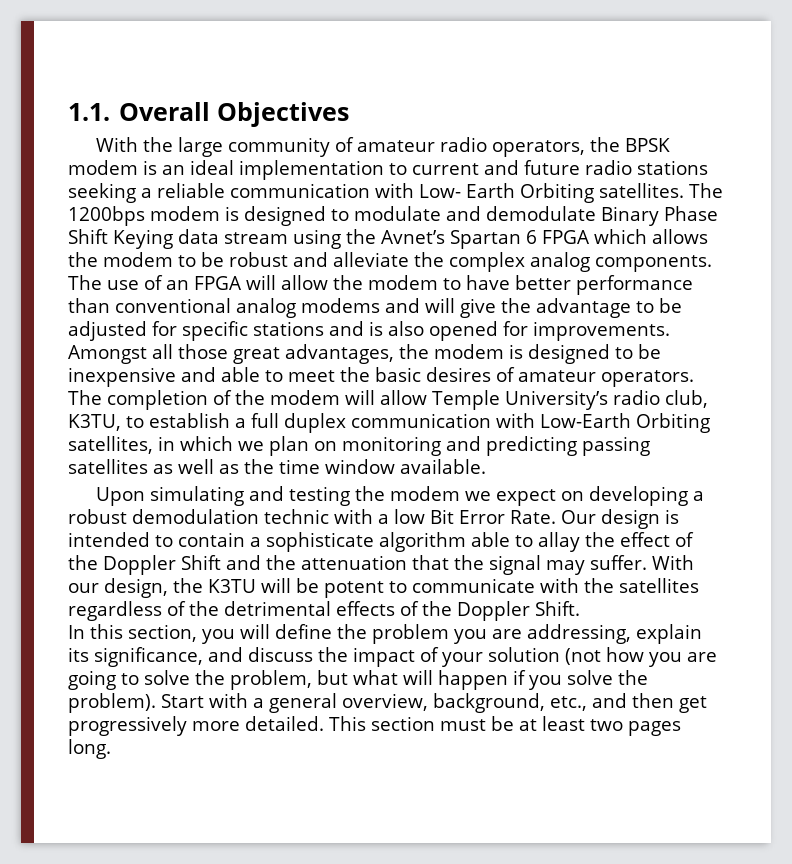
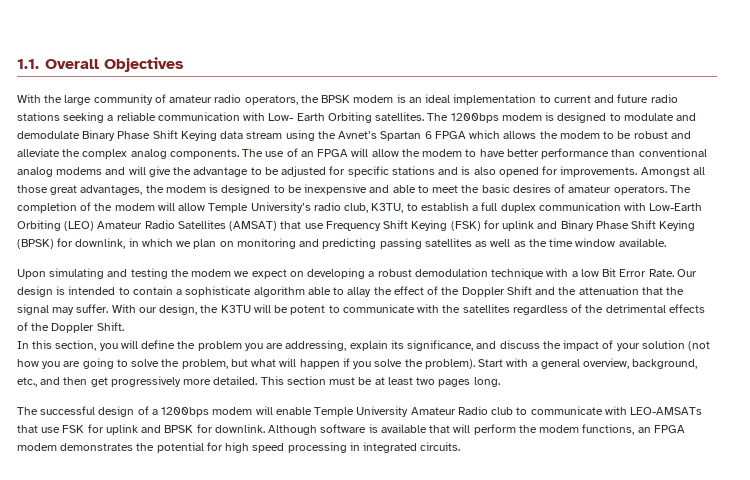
[68,436,153,454] satellites, -> [64,220,696,231] [17,238,126,249] (LEO) Amateur Radio Satellites (AMSAT) that use Frequency Shift Keying (FSK) for uplink and Binary Phase Shift Keying (BPSK) for downlink,
[264,509,329,524] technic -> [491,268,545,279] technique
(111, 749) none -> [17,406,703,417] [17,424,685,435] [17,442,461,453] // The successful design of a 1200bps modem will enable Temple University Amateur Radio club to communicate with LEO-AMSATs that use FSK for uplink and BPSK for downlink. Although software is available that will perform the modem functions, an FPGA modem demonstrates the potential for high speed processing in integrated circuits.

